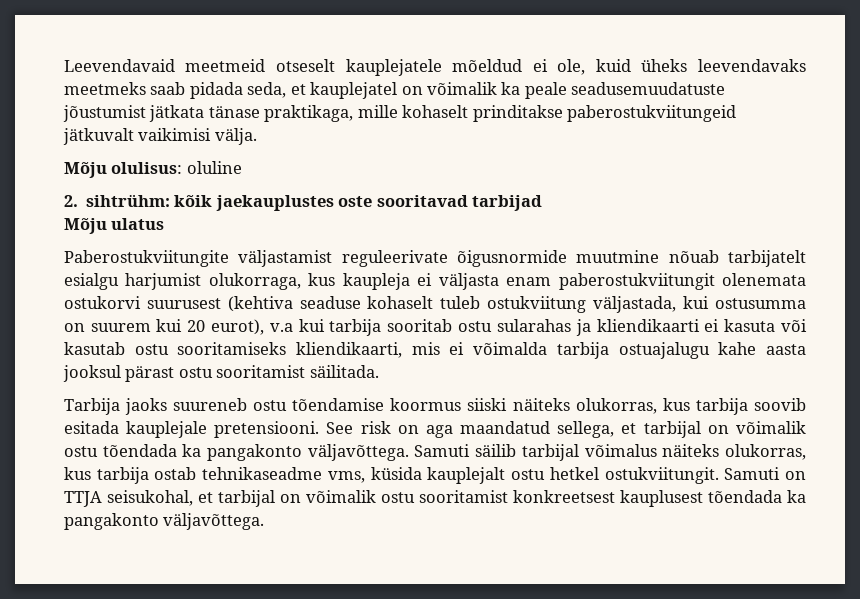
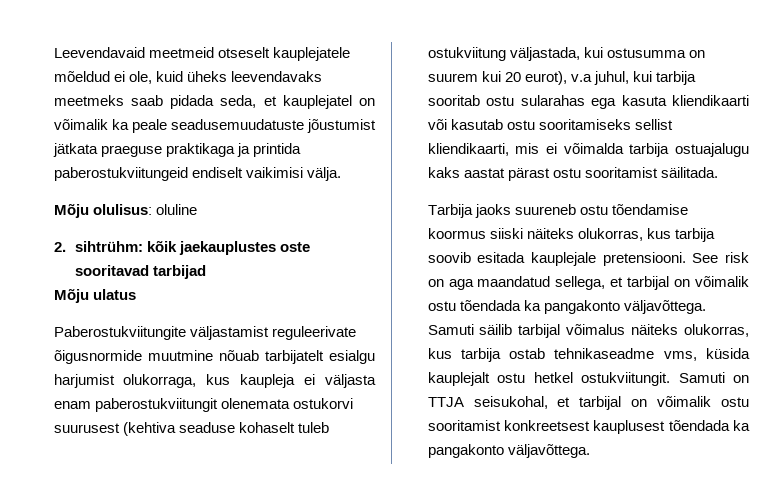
[208,105,736,122] [62,128,134,145] tänase praktikaga, mille kohaselt prinditakse paberostukviitungeid jätkuvalt -> [100,143,301,157] [53,167,243,181] praeguse praktikaga ja printida paberostukviitungeid endiselt
(293, 327) none -> [593,71,629,85] juhul,
[575,319,776,336] ja kliendikaarti ei kasuta -> [591,95,749,109] ega kasuta kliendikaarti
(287, 348) none -> [634,119,673,130] sellist
[718,342,806,355] [62,365,121,382] kahe aasta jooksul -> [427,167,505,178] kaks aastat

